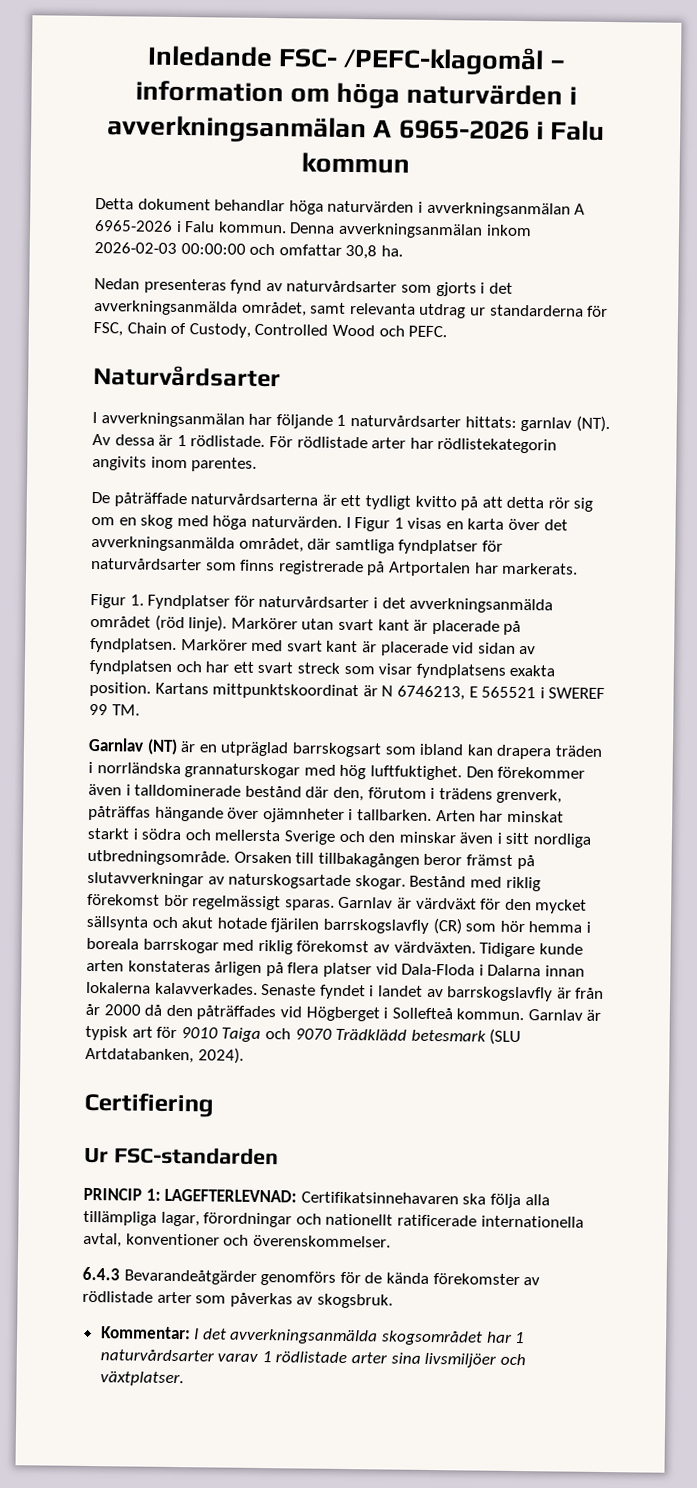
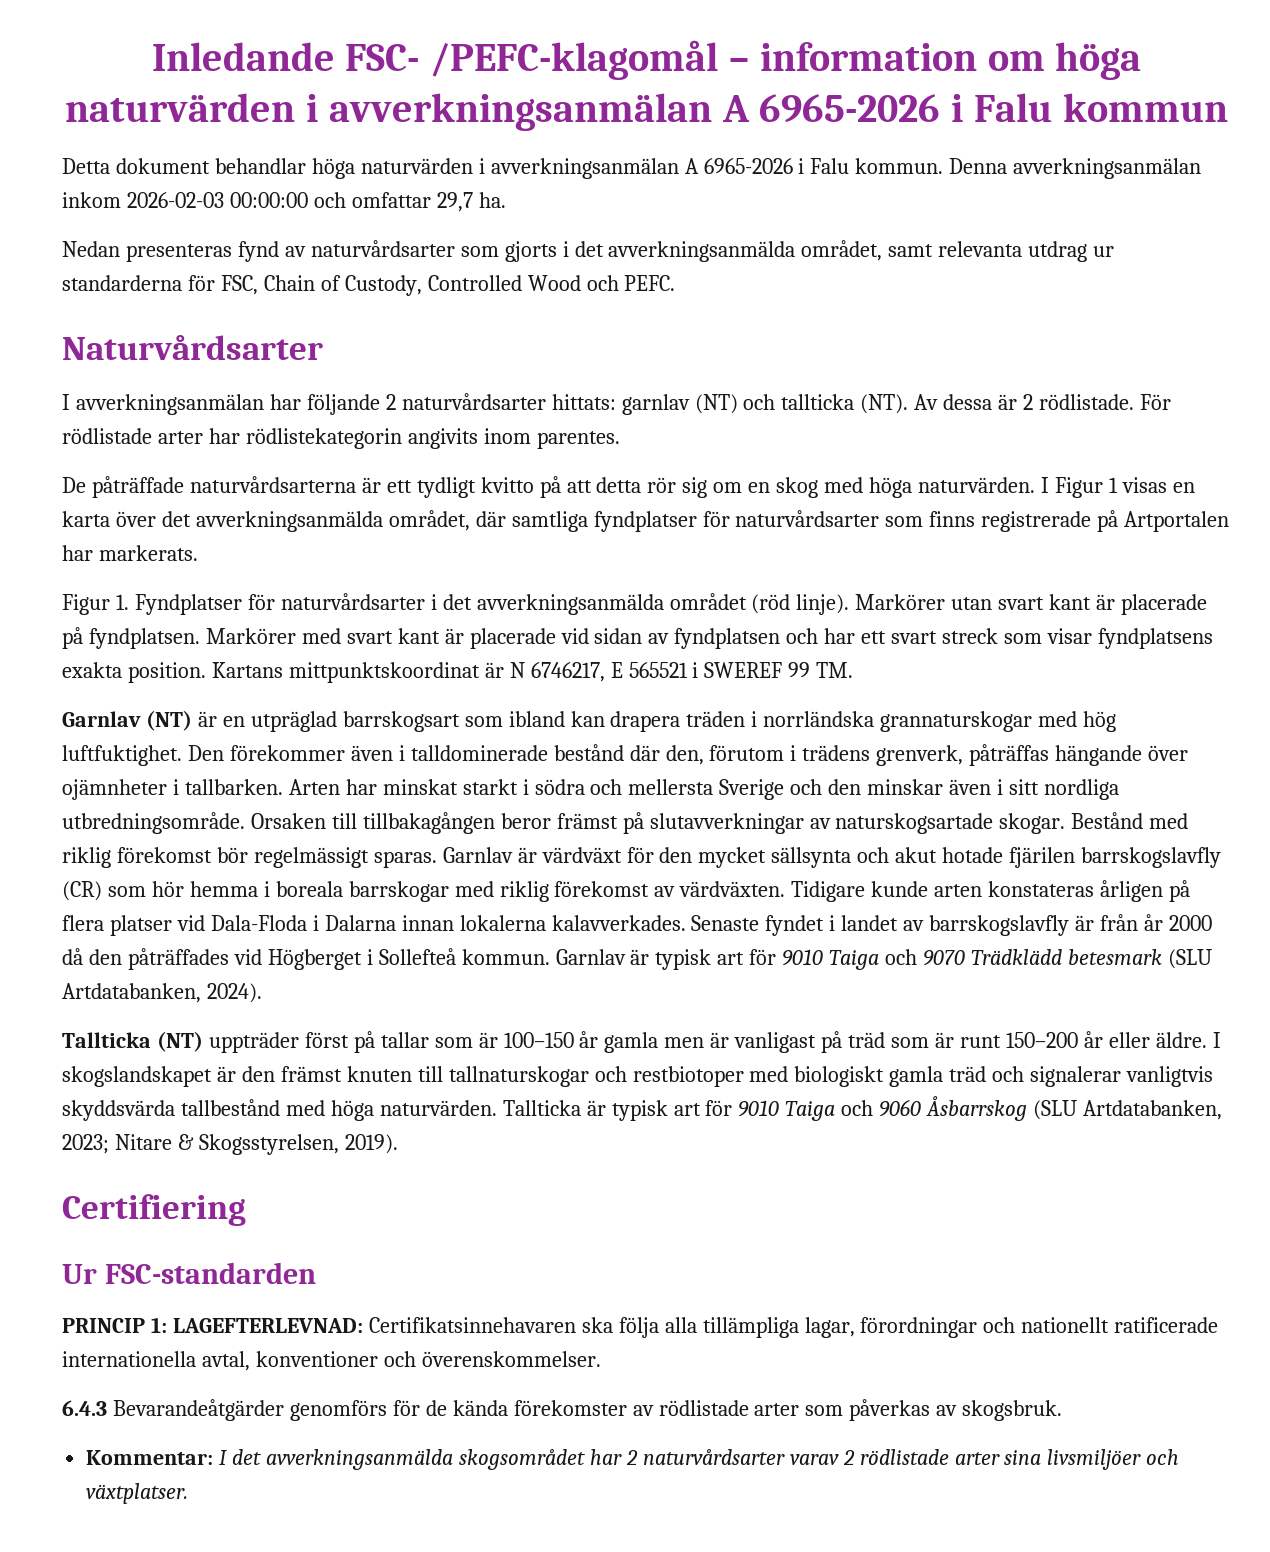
[345,244,378,260] 30,8 -> [436,192,473,212] 29,7
[336,414,347,426] 1 -> [385,394,396,410] 2
(573, 424) none -> [694,394,855,414] (NT) och tallticka
[176,434,187,447] 1 -> [1023,394,1034,410] 2
[396,685,465,701] 6746213, -> [530,662,605,682] 6746217,
(244, 1055) none -> [62,1031,1221,1053] [62,1066,1214,1087] [62,1096,1223,1121] [62,1134,398,1155] // Tallticka (NT) uppträder först på tallar som är 100–150 år gamla men är vanligast på träd som är runt 150–200 år eller äldre. I skogslandskapet är den främst knuten till tallnaturskogar och restbiotoper med biologiskt gamla träd och signalerar vanligtvis skyddsvärda tallbestånd med höga naturvärden. Tallticka är typisk art för 9010 Taiga och 9060 Åsbarrskog (SLU Artdatabanken, 2023; Nitare & Skogsstyrelsen, 2019).
[515,1331,526,1344] 1 -> [625,1450,638,1465] 2
[261,1351,272,1363] 1 -> [842,1450,855,1465] 2

